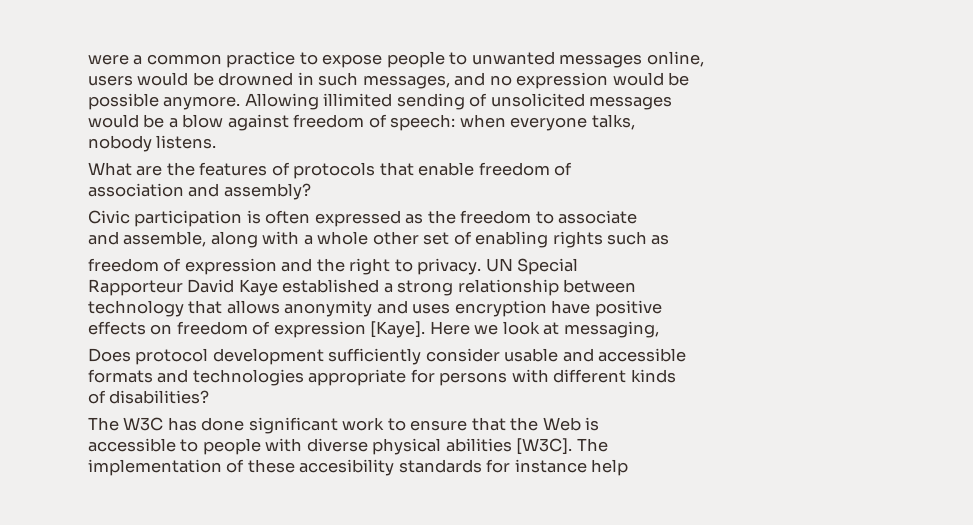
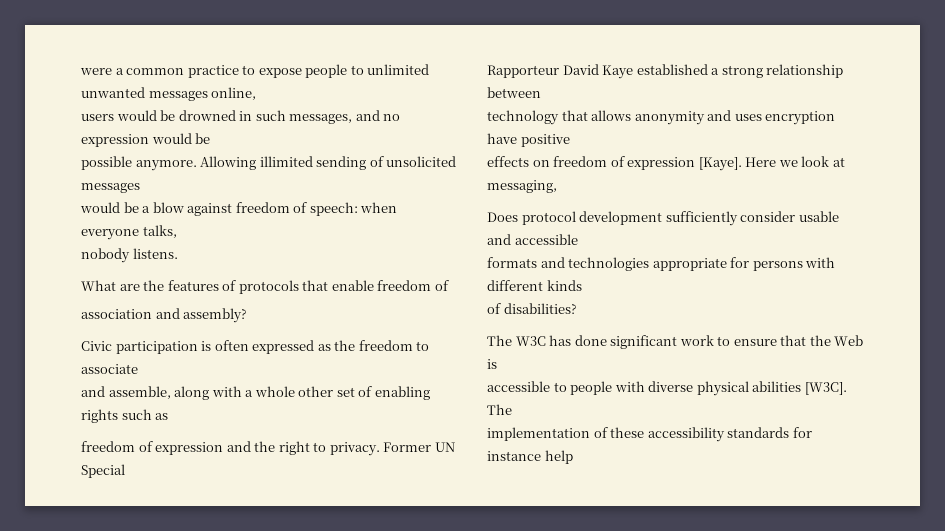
(468, 58) none -> [367,64,430,75] unlimited
(482, 266) none -> [383,442,432,452] Former
[299,459,395,476] accesibility -> [647,427,725,442] accessibility

